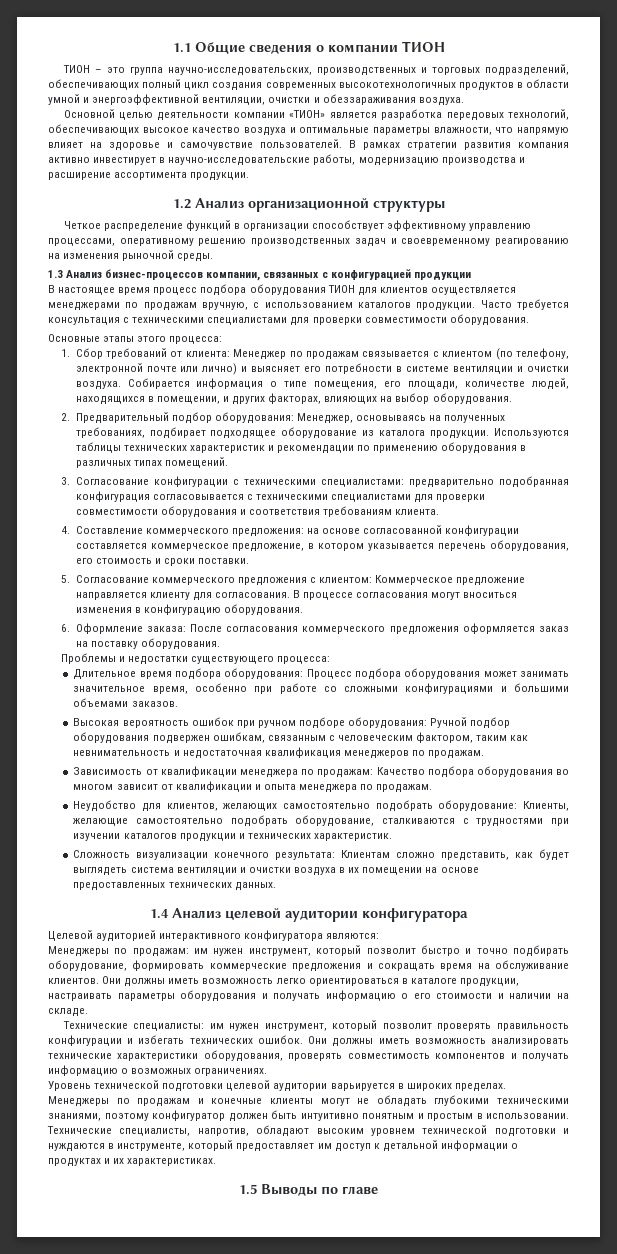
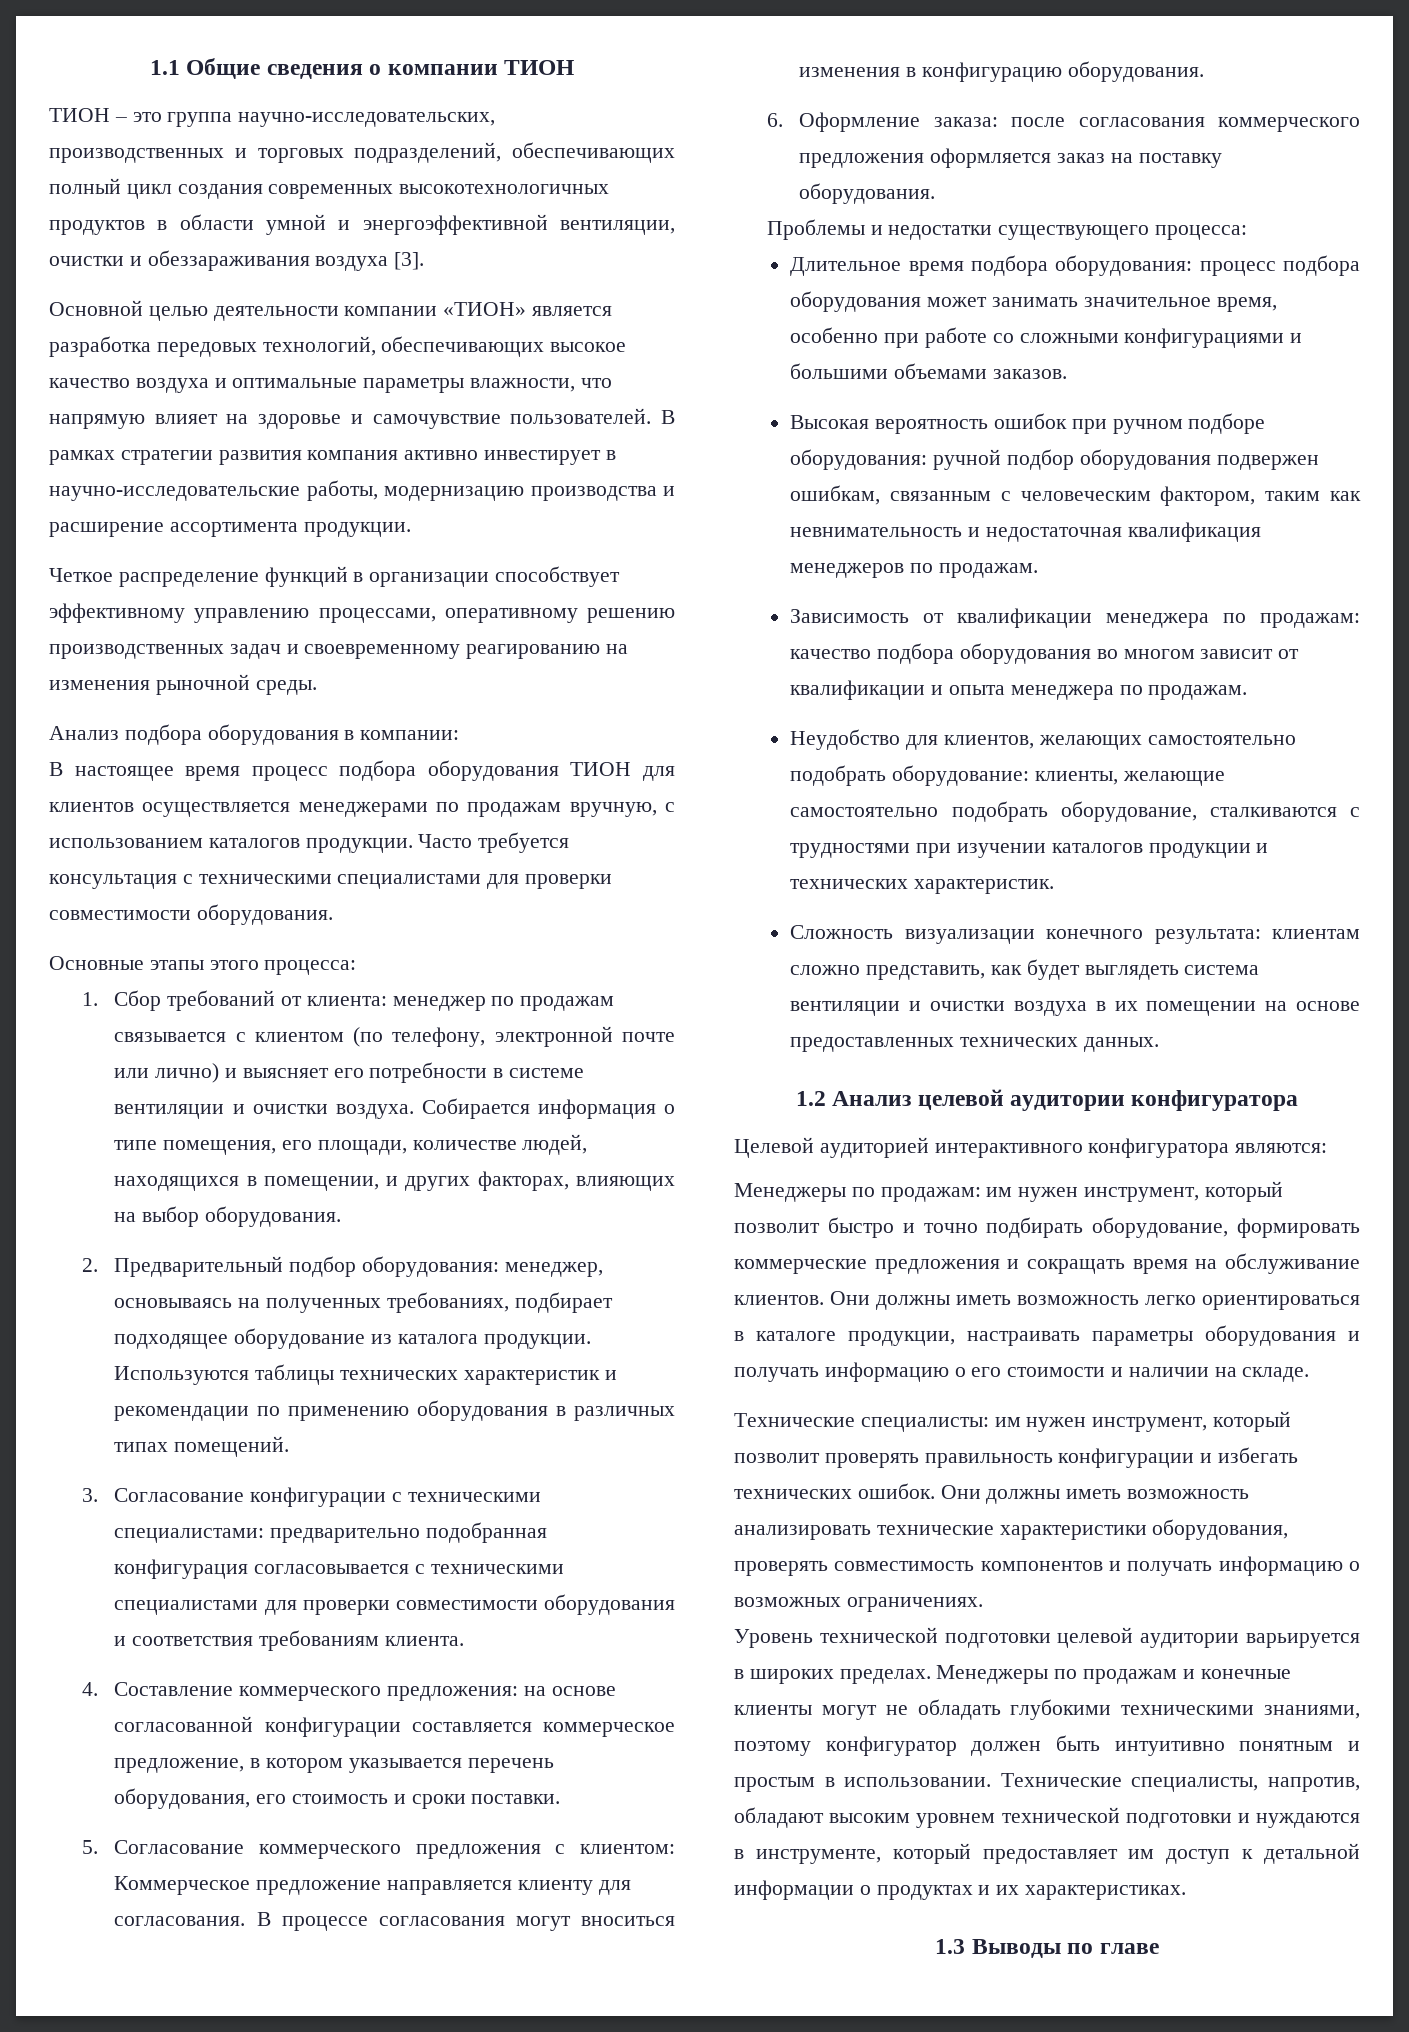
[418,97,464,106] воздуха. -> [315,252,425,271] воздуха [3].
[172,198,445,212] // 1.2 Анализ организационной структуры -> (411, 529) none
[48,269,471,281] 1.3 Анализ бизнес-процессов компании, связанных с конфигурацией продукции -> [49,724,460,745] Анализ подбора оборудования в компании:
[233,349,287,360] Менеджер -> [392,996,486,1011] менеджер
[296,413,353,424] Менеджер, -> [504,1262,603,1277] менеджер,
[189,624,222,632] После -> [1011,117,1066,127] после
[306,669,352,679] Процесс -> [1199,261,1276,276] процесс
[430,717,468,728] Ручной -> [933,449,1002,470] ручной
[376,767,425,775] Качество -> [790,649,872,659] качество
[523,801,569,811] Клиенты, -> [1034,771,1118,785] клиенты,
[341,850,391,858] Клиентам -> [1272,929,1360,939] клиентам
[150,909,169,919] 1.4 -> [795,1091,826,1106] 1.2
[239,1184,257,1195] 1.5 -> [935,1939,966,1954] 1.3

